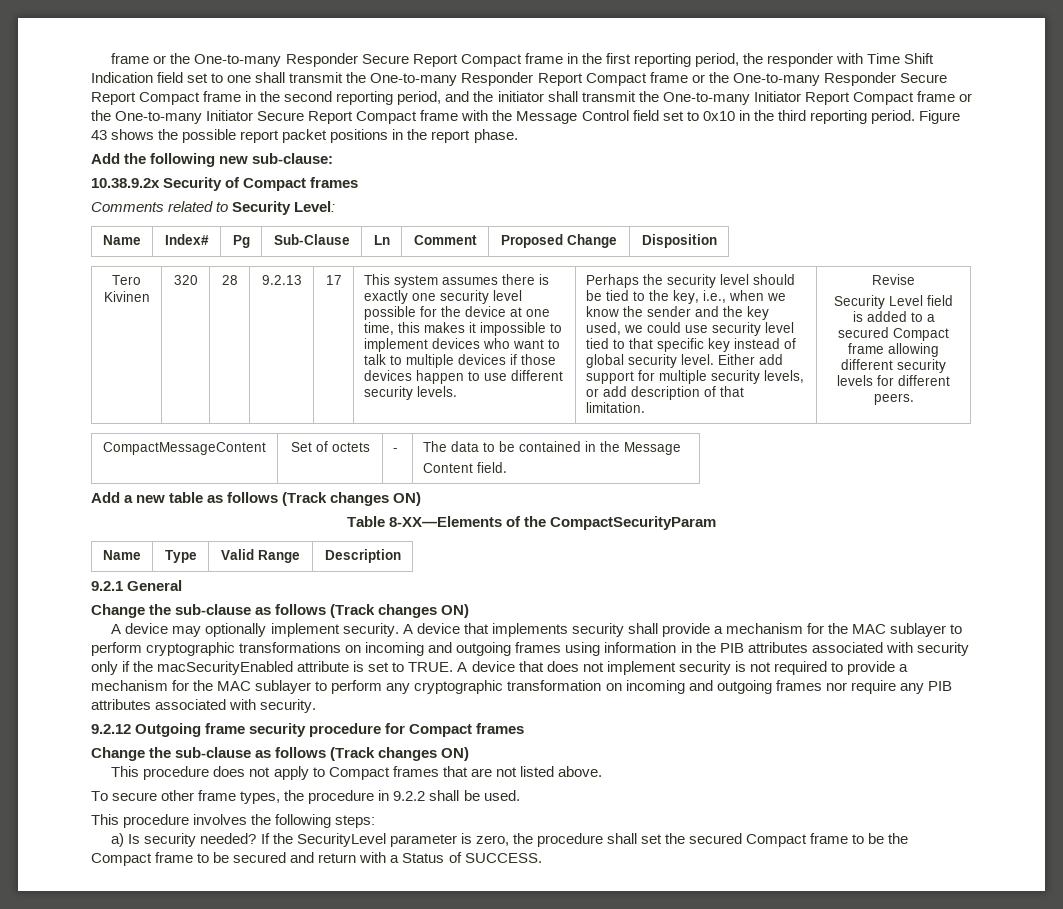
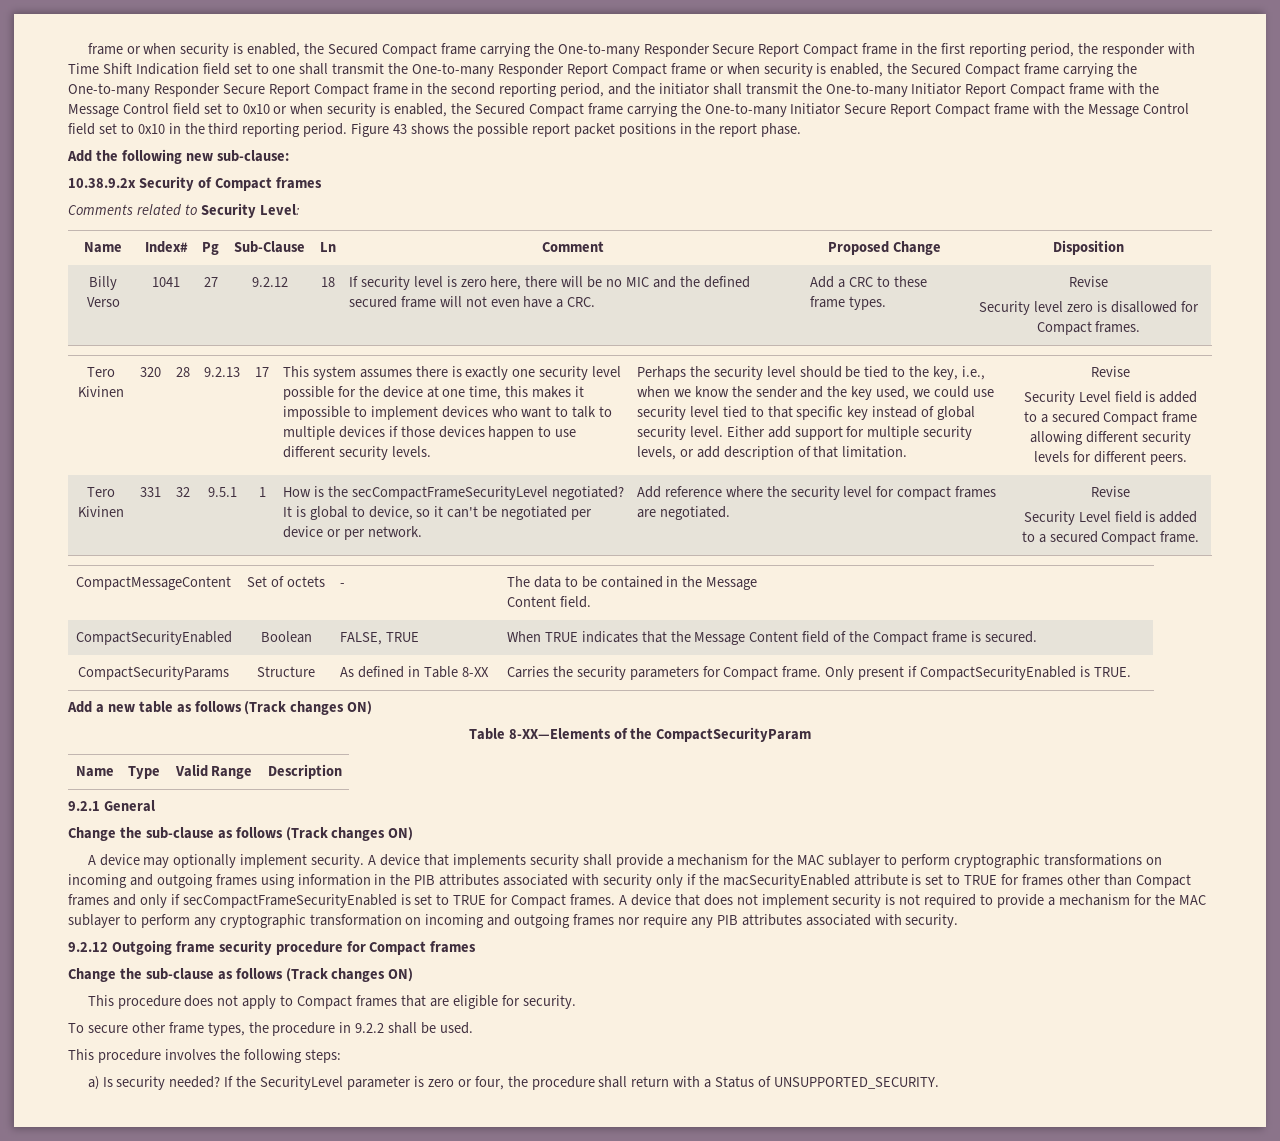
[111,53,167,64] frame or -> [87,43,531,57] frame or when security is enabled, the Secured Compact frame carrying
(705, 78) none -> [726,63,1114,77] when security is enabled, the Secured Compact frame carrying
[958,93,972,102] or -> [1108,83,1160,94] [68,103,678,117] with the Message Control field set to 0x10 or when security is enabled, the Secured Compact frame carrying
(717, 241) none -> [89,276,117,290] [86,297,120,307] [152,277,180,287] [203,277,218,287] [251,277,288,287] [320,277,335,287] [348,276,750,290] [348,296,596,308] [809,276,927,288] [809,296,886,310] [1069,276,1108,287] [979,301,1199,315] [1036,321,1141,335] // Billy Verso | 1041 | 27 | 9.2.12 | 18 | If security level is zero here, there will be no MIC and the defined secured frame will not even have a CRC. | Add a CRC to these frame types. | Revise // Security level zero is disallowed for Compact frames.
(914, 399) none -> [86,487,115,497] [77,506,124,517] [140,487,161,497] [175,487,190,497] [207,487,237,497] [258,487,266,497] [282,486,624,500] [282,506,592,520] [282,526,422,540] [636,486,997,500] [636,506,730,520] [1091,486,1130,497] [1023,511,1198,525] [1021,531,1200,545] // Tero Kivinen | 331 | 32 | 9.5.1 | 1 | How is the secCompactFrameSecurityLevel negotiated? It is global to device, so it can't be negotiated per device or per network. | Add reference where the security level for compact frames are negotiated. | Revise // Security Level field is added to a secured Compact frame.
(508, 467) none -> [75,631,232,645] [260,631,312,643] [339,632,419,645] [506,631,1037,645] [78,666,229,680] [257,666,315,677] [339,666,489,678] [506,666,1131,680] // CompactSecurityEnabled | Boolean | FALSE, TRUE | When TRUE indicates that the Message Content field of the Compact frame is secured. // CompactSecurityParams | Structure | As defined in Table 8-XX | Carries the security parameters for Compact frame. Only present if CompactSecurityEnabled is TRUE.
[408,662,454,672] TRUE. -> [964,874,1191,888] [68,894,616,908] TRUE for frames other than Compact frames and only if secCompactFrameSecurityEnabled is set to TRUE for Compact frames.
[495,766,602,777] not listed above. -> [452,995,576,1009] eligible for security.
[475,833,909,847] [91,852,315,866] zero, the procedure shall set the secured Compact frame to be the Compact frame to be secured and -> [427,1076,628,1090] zero or four, the procedure shall
[464,853,542,863] SUCCESS. -> [773,1077,939,1089] UNSUPPORTED_SECURITY.

